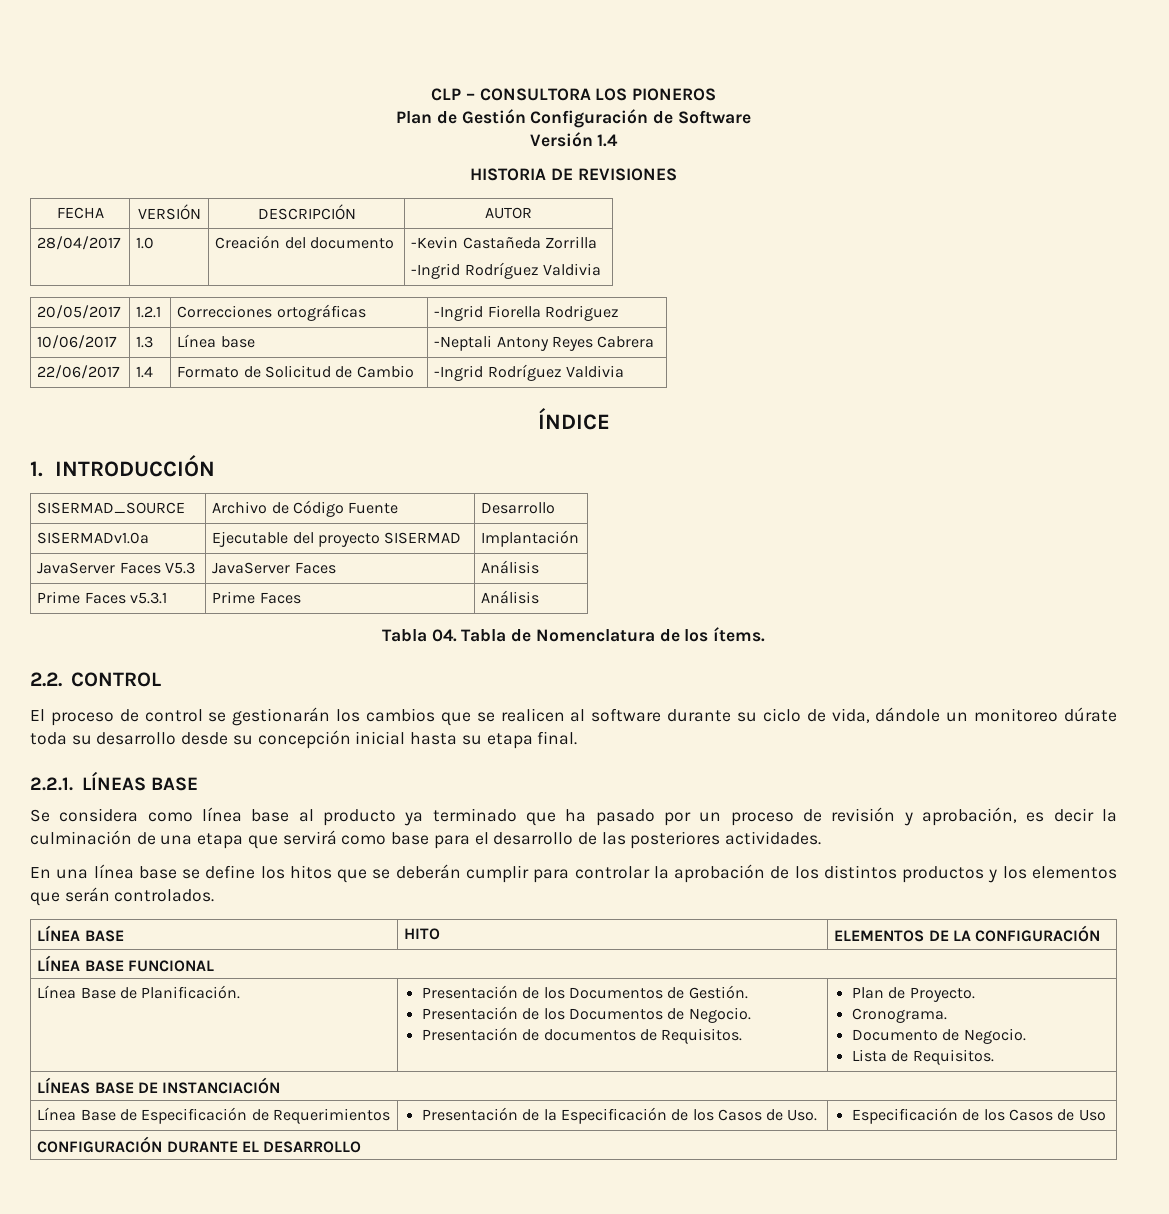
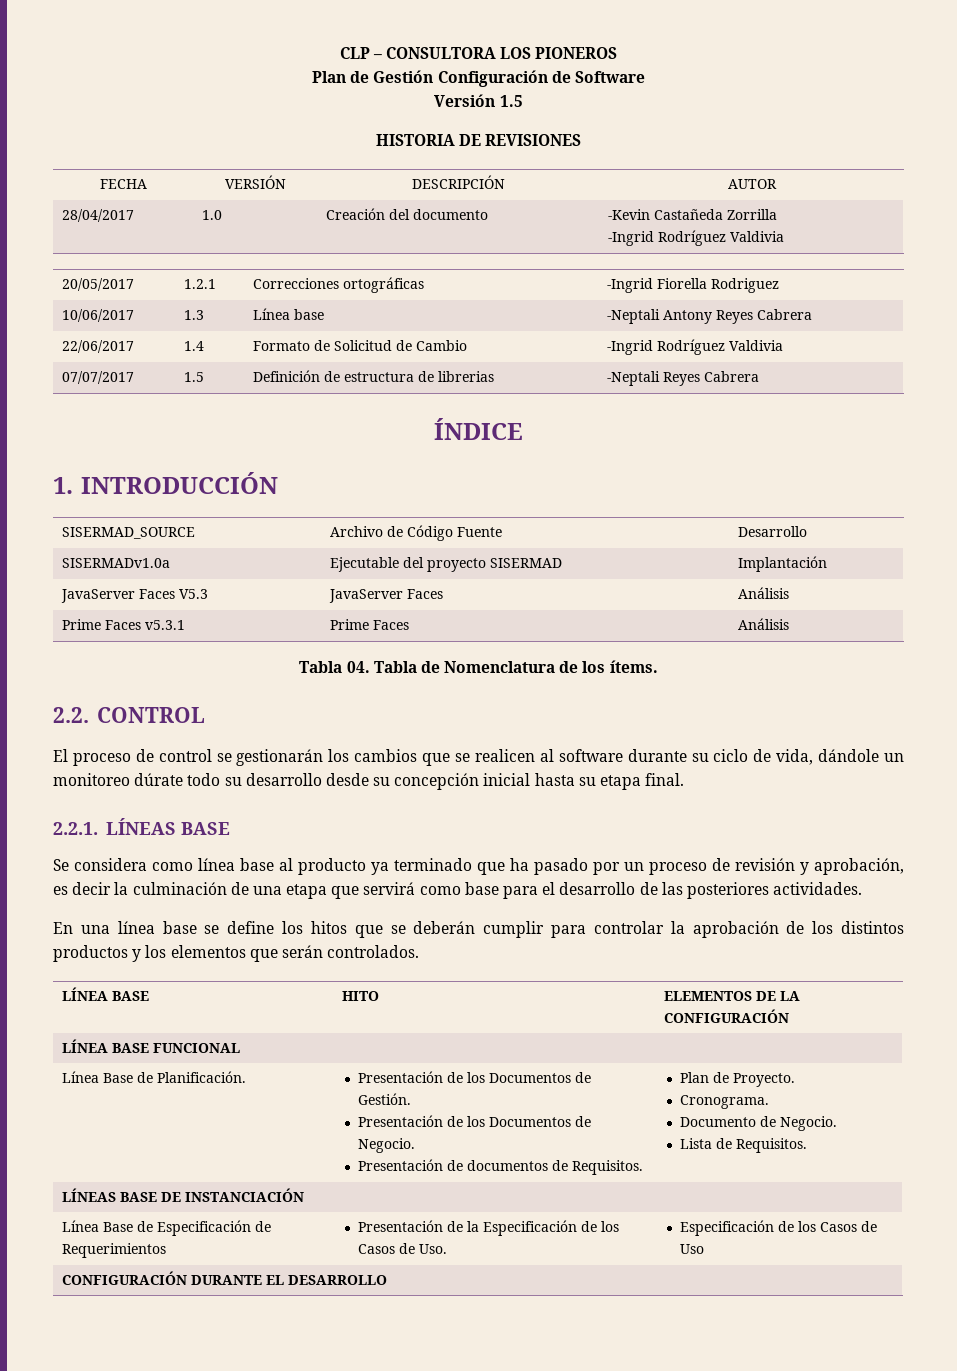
[597,134,619,147] 1.4 -> [499,95,523,107] 1.5
(624, 371) none -> [62,371,135,384] [184,372,205,382] [253,370,495,382] [607,371,760,386] // 07/07/2017 | 1.5 | Definición de estructura de librerias | -Neptali Reyes Cabrera
[30,732,67,745] toda -> [187,773,221,786] todo

